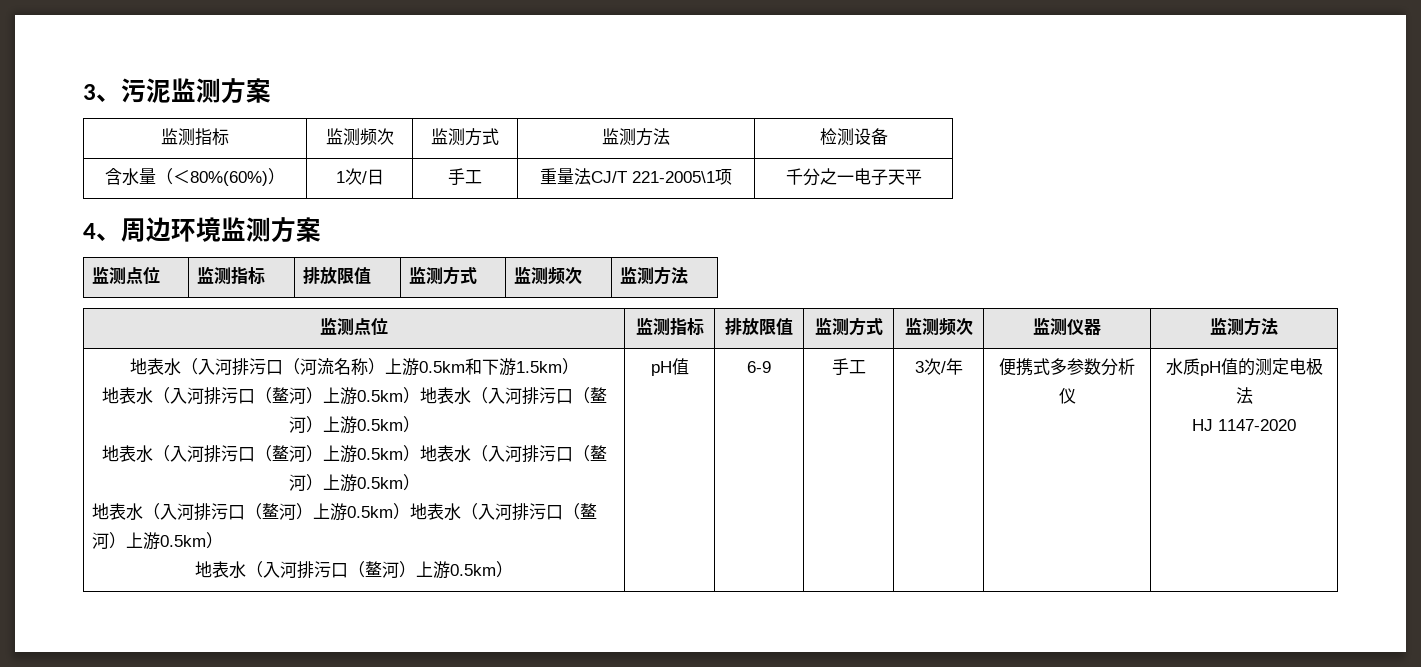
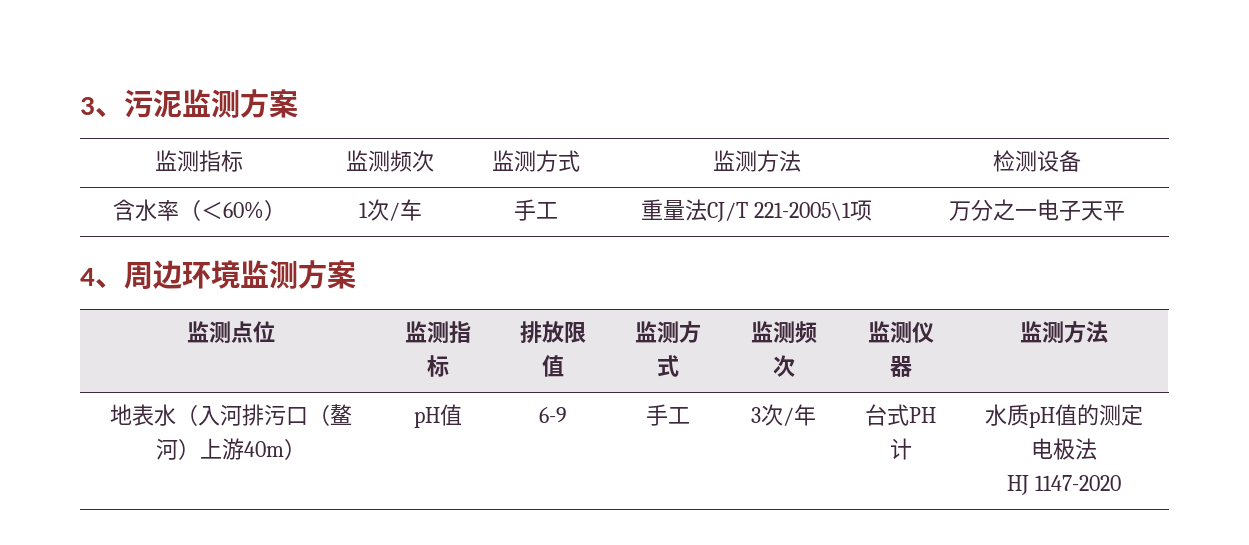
[139,168,268,186] 量（＜80%(60%) -> [156,200,264,221] 率（＜60%
[366,169,384,185] 日 -> [399,199,422,221] 车
[785,168,803,185] 千 -> [948,201,971,221] 万
[92,267,161,284] [197,267,266,284] [303,267,372,285] [409,266,478,285] [514,267,583,285] [620,266,689,285] // 监测点位 | 监测指标 | 排放限值 | 监测方式 | 监测频次 | 监测方法 -> (356, 274) none
[299,358,579,376] [101,387,607,405] [288,416,420,434] [101,445,607,463] [288,474,420,492] [92,503,598,521] [92,532,224,550] [195,561,496,579] 河流名称）上游0.5km和下游1.5km） // 地表水（入河排污口（鳌河）上游0.5km）地表水（入河排污口（鳌河）上游0.5km） // 地表水（入河排污口（鳌河）上游0.5km）地表水（入河排污口（鳌河）上游0.5km） // 地表水（入河排污口（鳌河）上游0.5km）地表水（入河排污口（鳌河）上游0.5km） // 地表水（入河排污口（鳌河）上游0.5km -> [329,404,352,425] [155,438,284,460] 鳌河）上游40m
[999,358,1135,376] [1058,388,1076,404] 便携式多参数分析仪 -> [865,404,936,426] [889,438,912,460] 台式PH计

